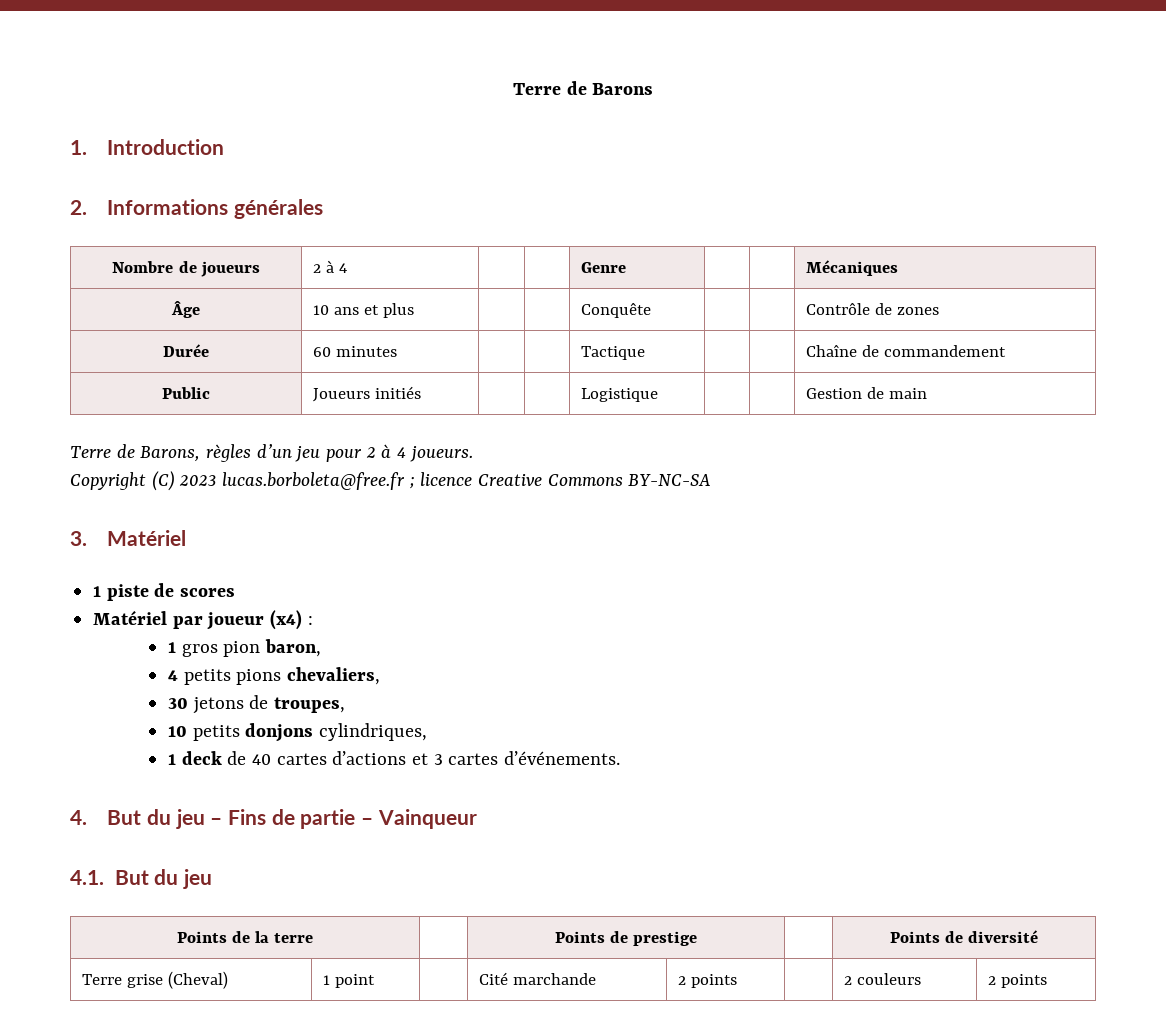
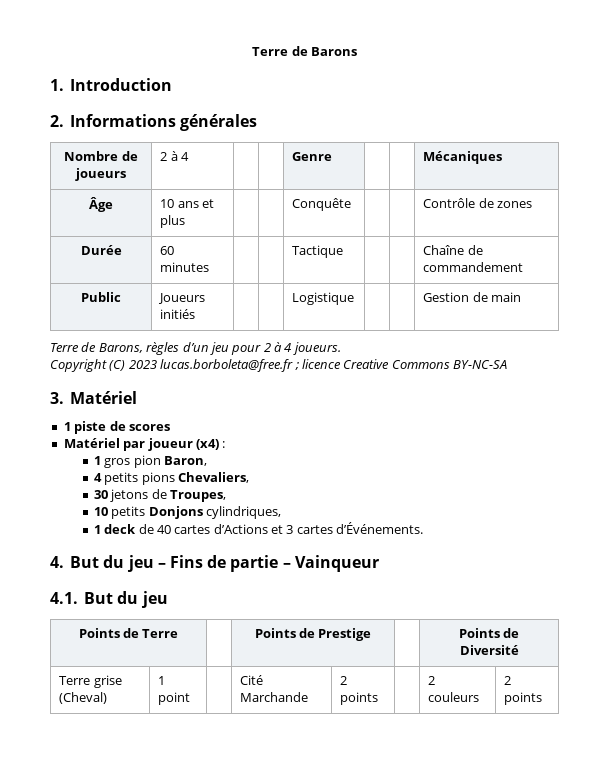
[264,639,321,657] baron, -> [163,456,207,466] Baron,
[286,667,380,685] chevaliers, -> [177,472,249,483] Chevaliers,
[273,697,345,713] troupes, -> [169,490,226,502] Troupes,
[245,723,314,742] donjons -> [148,506,203,519] Donjons
[332,751,407,765] d’actions -> [213,524,268,534] d’Actions
[504,751,621,765] d’événements. -> [336,522,424,534] d’Événements.
[255,931,314,943] [554,931,698,946] [889,930,1039,943] la terre | | Points de prestige | | Points de diversité -> [142,629,179,638] [254,628,372,641] [458,628,520,638] [459,645,519,655] Terre | | Points de Prestige | | Points de Diversité
[513,973,597,985] marchande -> [240,692,309,702] Marchande

